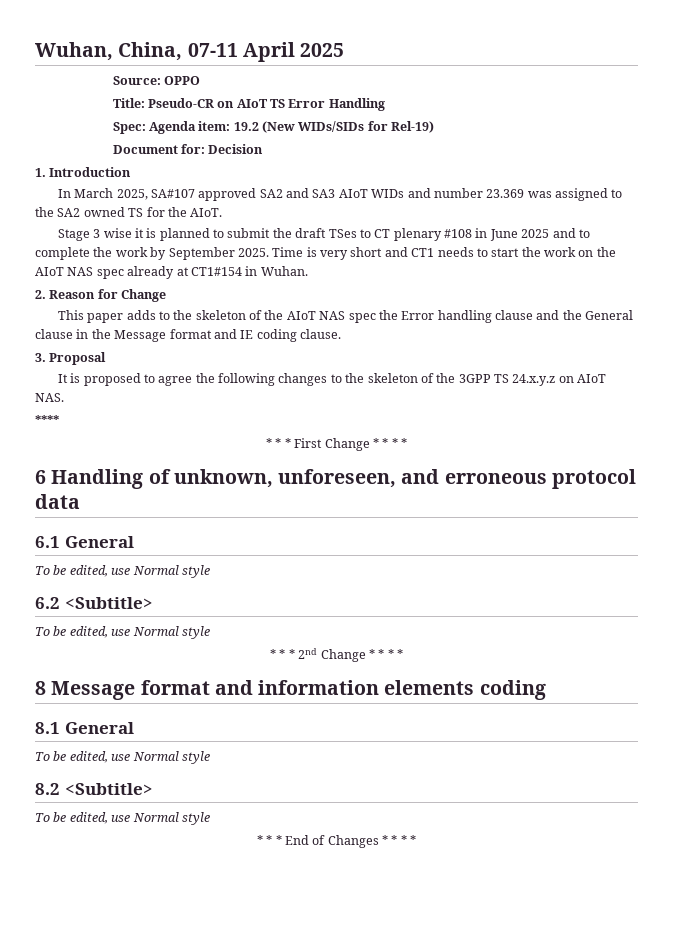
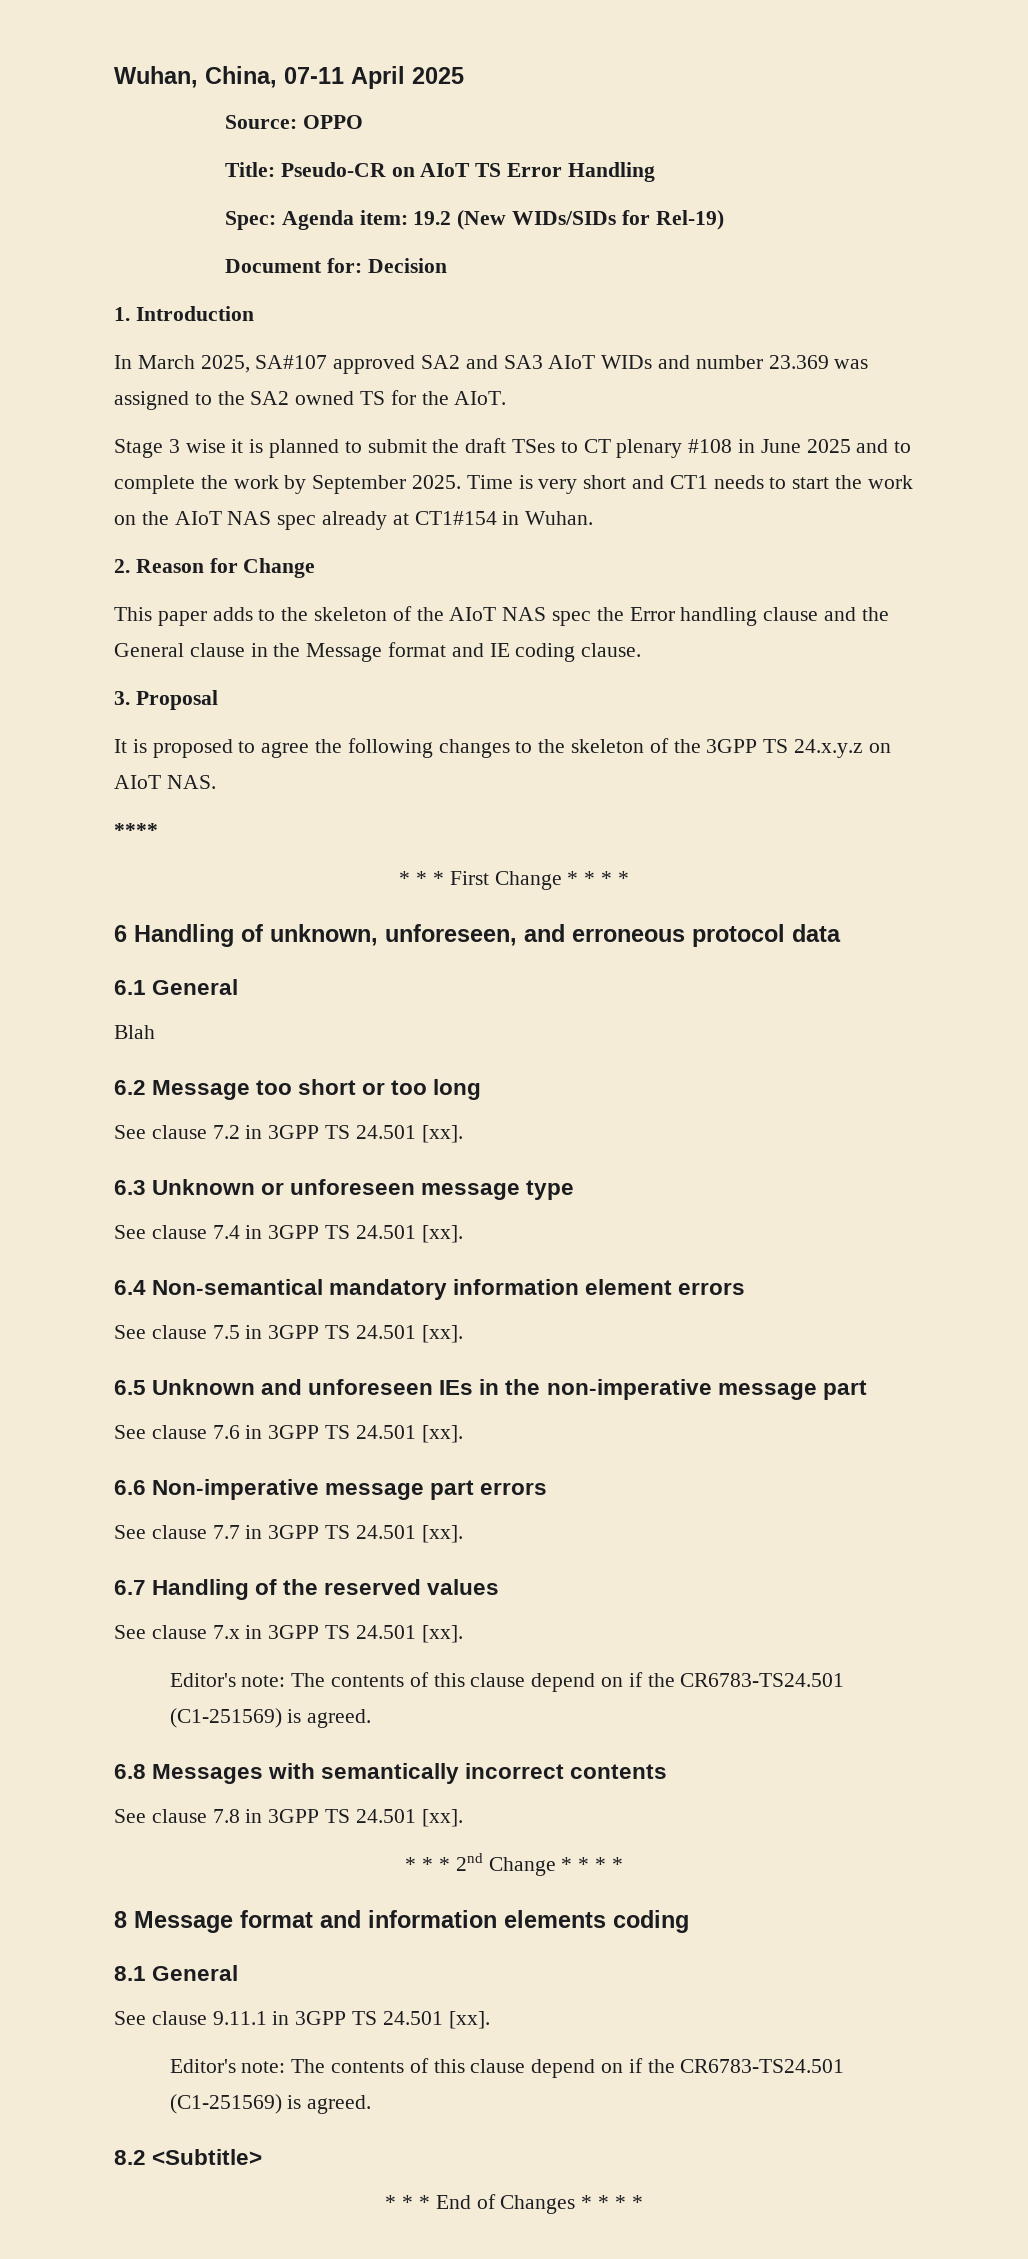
[35,565,210,578] [35,597,153,609] [35,626,210,639] To be edited, use Normal style // 6.2 <Subtitle> // To be edited, use Normal style -> [114,1025,155,1039] [114,1079,482,1100] [114,1125,463,1143] [114,1179,575,1200] [114,1225,463,1243] [114,1279,746,1300] [114,1325,463,1343] [114,1379,867,1400] [114,1425,463,1443] [114,1479,548,1500] [114,1525,463,1543] [114,1579,500,1600] [114,1625,463,1643] [169,1672,845,1692] [169,1708,372,1728] [114,1763,668,1784] [114,1809,463,1827] Blah // 6.2 Message too short or too long // See clause 7.2 in 3GPP TS 24.501 [xx]. // 6.3 Unknown or unforeseen message type // See clause 7.4 in 3GPP TS 24.501 [xx]. // 6.4 Non-semantical mandatory information element errors // See clause 7.5 in 3GPP TS 24.501 [xx]. // 6.5 Unknown and unforeseen IEs in the non-imperative message part // See clause 7.6 in 3GPP TS 24.501 [xx]. // 6.6 Non-imperative message part errors // See clause 7.7 in 3GPP TS 24.501 [xx]. // 6.7 Handling of the reserved values // See clause 7.x in 3GPP TS 24.501 [xx]. // Editor's note: The contents of this clause depend on if the CR6783-TS24.501 (C1-251569) is agreed. // 6.8 Messages with semantically incorrect contents // See clause 7.8 in 3GPP TS 24.501 [xx].
[35,751,210,764] [35,783,153,795] [35,812,210,825] To be edited, use Normal style // 8.2 <Subtitle> // To be edited, use Normal style -> [114,2011,490,2029] [169,2058,845,2078] [169,2094,372,2114] [114,2149,263,2165] See clause 9.11.1 in 3GPP TS 24.501 [xx]. // Editor's note: The contents of this clause depend on if the CR6783-TS24.501 (C1-251569) is agreed. // 8.2 <Subtitle>

